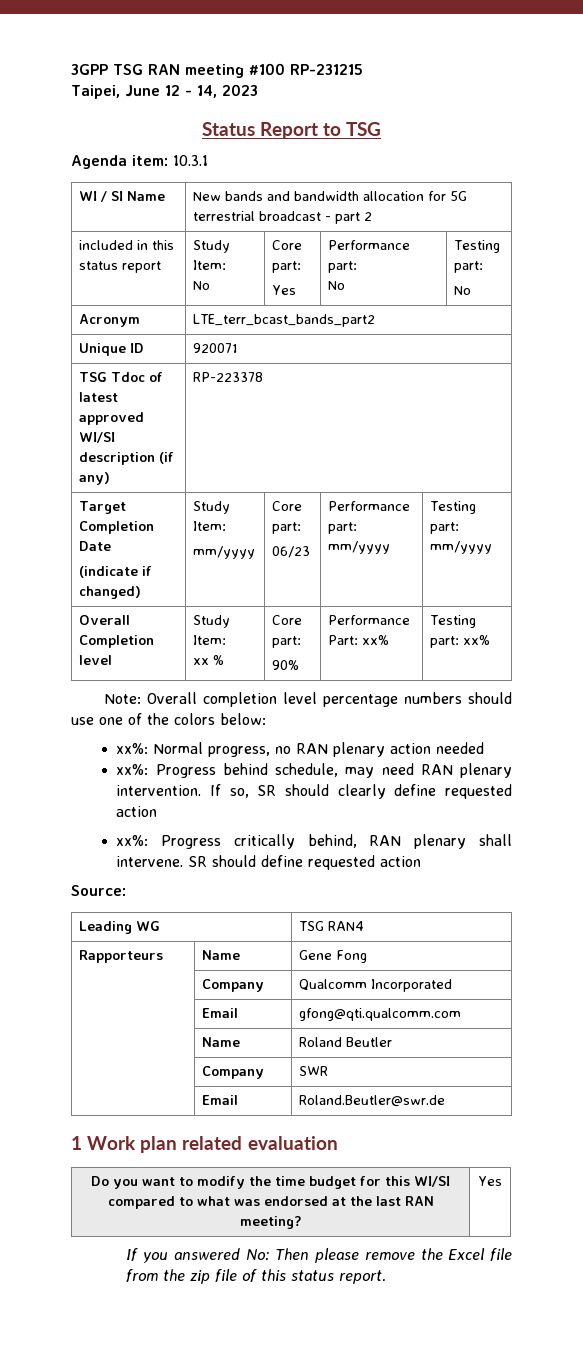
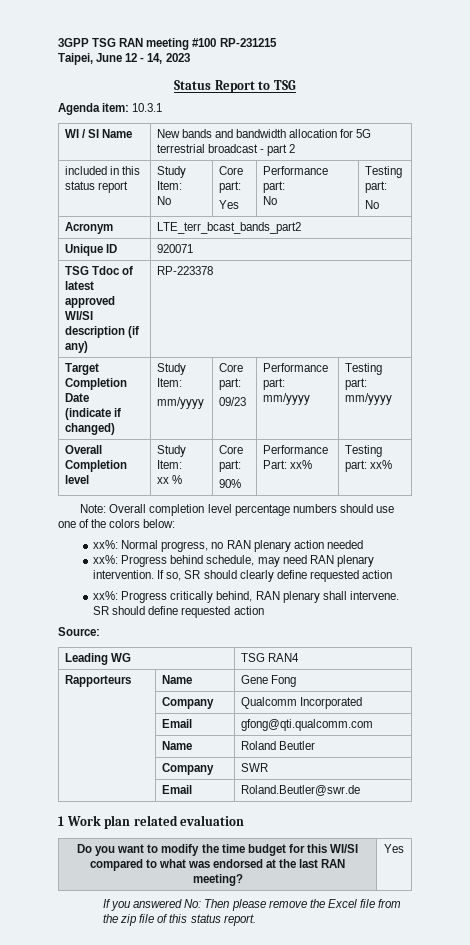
[272,546,311,558] 06/23 -> [218,397,246,406] 09/23

